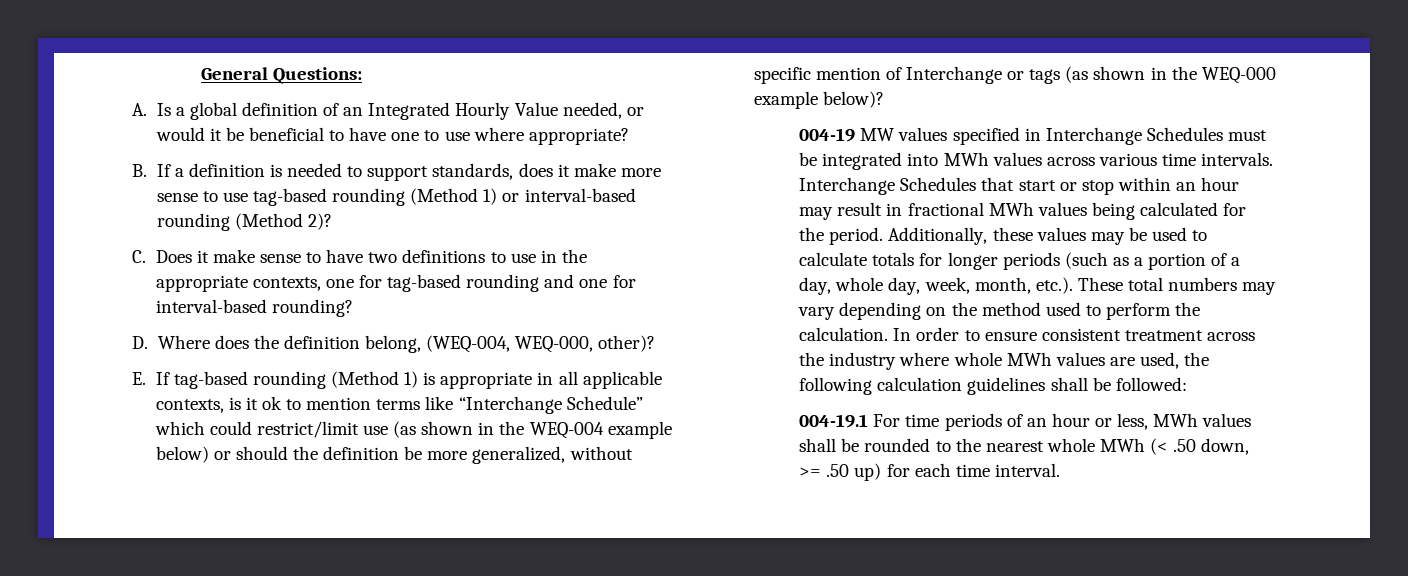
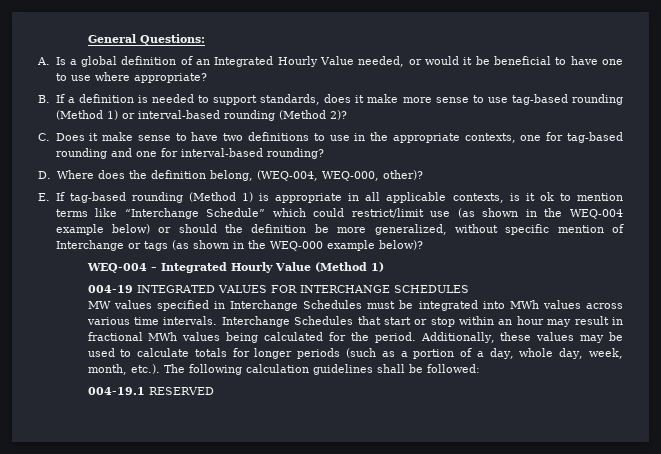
[799,128,856,142] 004-19 -> [86,262,384,273] [87,285,469,293] WEQ-004 – Integrated Hourly Value (Method 1) // 004-19 INTEGRATED VALUES FOR INTERCHANGE SCHEDULES //
[1077,277,1277,295] [798,302,1201,320] [799,327,1256,341] [799,352,1210,370] These total numbers may vary depending on the method used to perform the calculation. In order to ensure consistent treatment across the industry where whole MWh values are used, the -> [163,364,185,373] The
[873,413,1252,431] [799,438,1250,455] [799,463,1060,481] For time periods of an hour or less, MWh values shall be rounded to the nearest whole MWh (< .50 down, >= .50 up) for each time interval. -> [148,387,214,395] RESERVED

